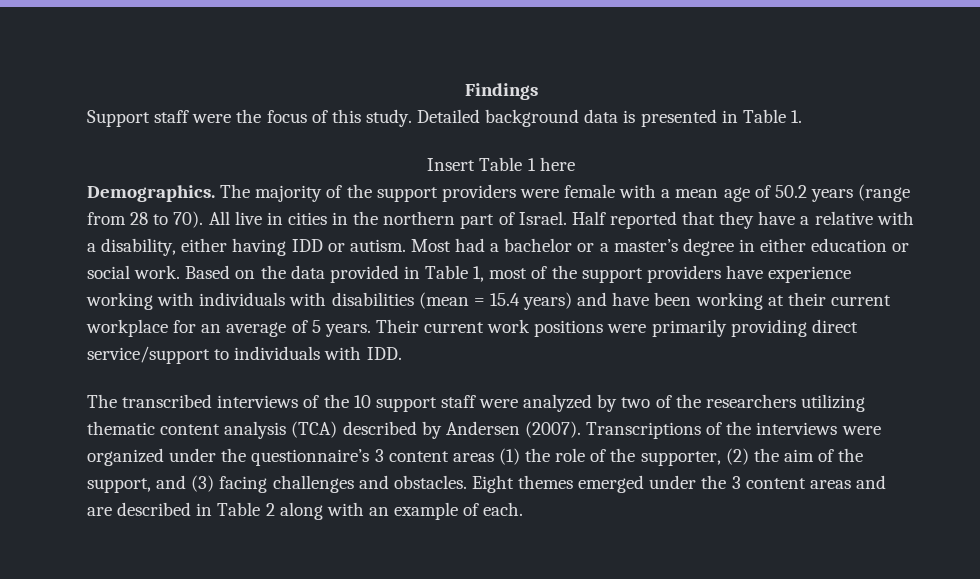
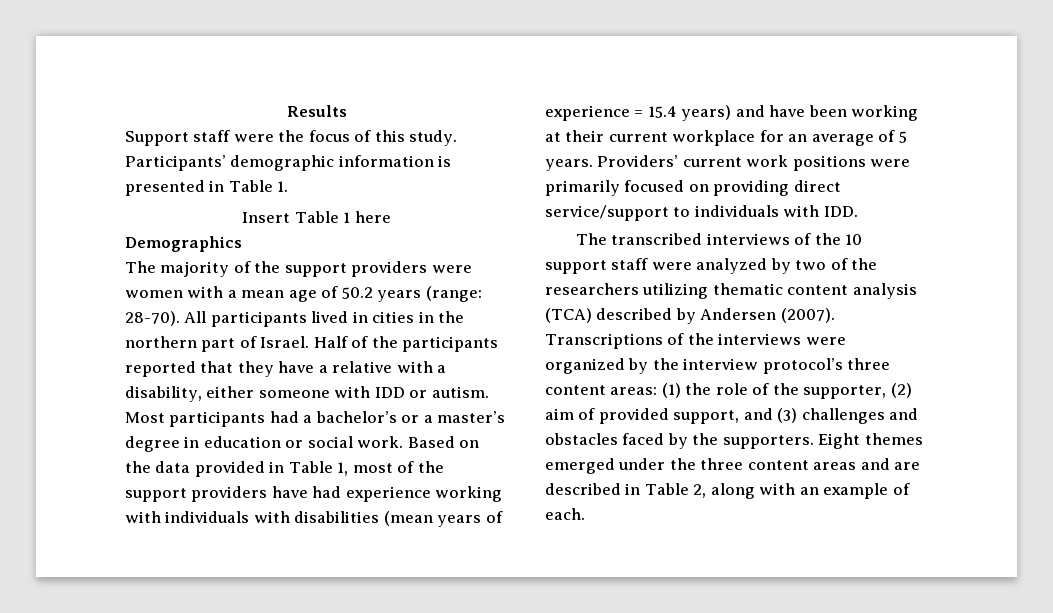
[464,83,538,100] Findings -> [286,105,347,117] Results
[417,109,619,127] Detailed background data -> [125,155,434,171] Participants’ demographic information
[87,185,215,202] Demographics. -> [125,236,242,252] Demographics //
[564,184,616,198] female -> [125,290,183,298] women
[858,184,911,202] [87,211,262,228] (range from 28 to 70). All live -> [425,286,482,302] [125,311,349,327] (range: 28-70). All participants lived
(606, 218) none -> [351,336,499,352] of the participants
[232,238,287,256] having -> [258,386,371,398] someone with
(451, 245) none -> [169,411,266,427] participants
[504,238,573,252] bachelor -> [315,411,397,423] bachelor’s
[760,238,807,252] either -> (200, 442) none
(763, 272) none -> [312,486,342,498] had
(469, 300) none -> [437,511,503,527] [545,105,630,121] years of experience
[375,319,419,333] Their -> [597,155,679,167] Providers’
(727, 328) none -> [624,180,709,192] focused on
[169,448,494,466] under the questionnaire’s 3 content areas -> [628,358,891,374] [545,385,658,395] by the interview protocol’s three content areas:
[753,448,779,462] the -> (912, 390) none
[838,448,864,462] the -> [598,408,669,424] provided
[219,476,268,493] facing -> (798, 415) none
[393,475,467,489] obstacles. -> [545,433,814,449] obstacles faced by the supporters.
[731,476,741,489] 3 -> [700,458,744,470] three
[265,503,275,516] 2 -> [693,484,707,498] 2,

